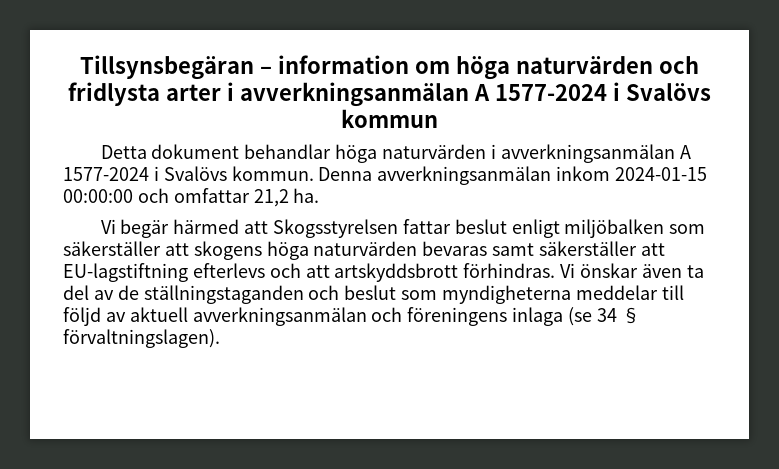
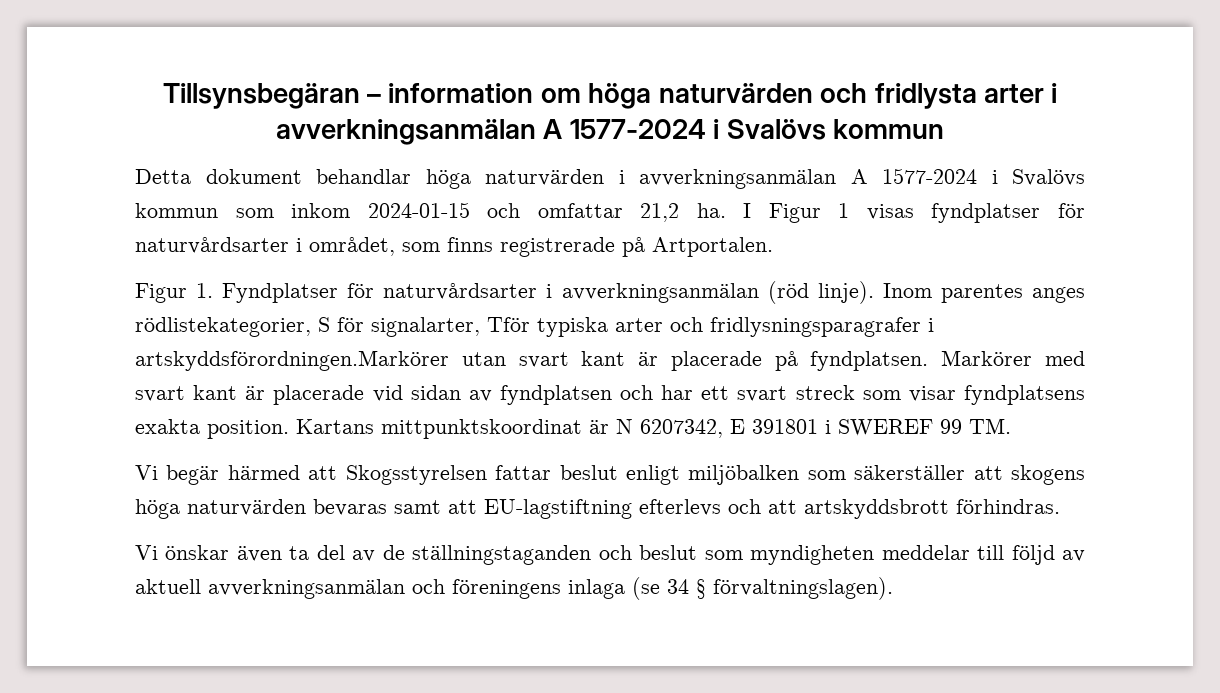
[231,166,552,185] kommun. Denna avverkningsanmälan -> [135,203,274,218] kommun som
[63,189,133,203] 00:00:00 -> (470, 210) none
(320, 195) none -> [743,203,1085,223] [135,237,773,257] [135,281,1085,304] [135,317,934,337] [135,350,1086,371] [135,385,1085,405] [135,418,1011,439] I Figur 1 visas fyndplatser för naturvårdsarter i området, som finns registrerade på Artportalen. // Figur 1. Fyndplatser för naturvårdsarter i avverkningsanmälan (röd linje). Inom parentes anges rödlistekategorier, S för signalarter, Tför typiska arter och fridlysningsparagrafer i artskyddsförordningen.Markörer utan svart kant är placerade på fyndplatsen. Markörer med svart kant är placerade vid sidan av fyndplatsen och har ett svart streck som visar fyndplatsens exakta position. Kartans mittpunktskoordinat är N 6207342, E 391801 i SWEREF 99 TM.
[539,241,638,256] säkerställer -> (441, 507) none
(556, 270) none -> (1060, 506) //
[442,285,572,304] myndigheterna -> [750,545,875,565] myndigheten

